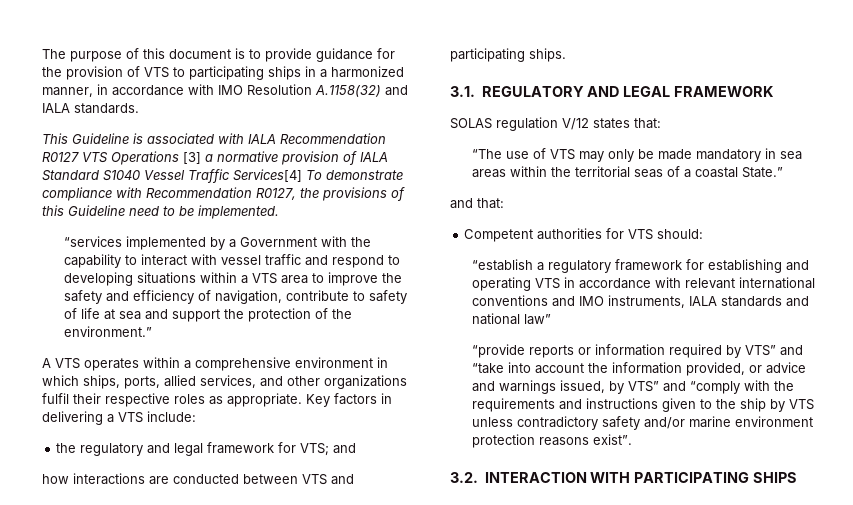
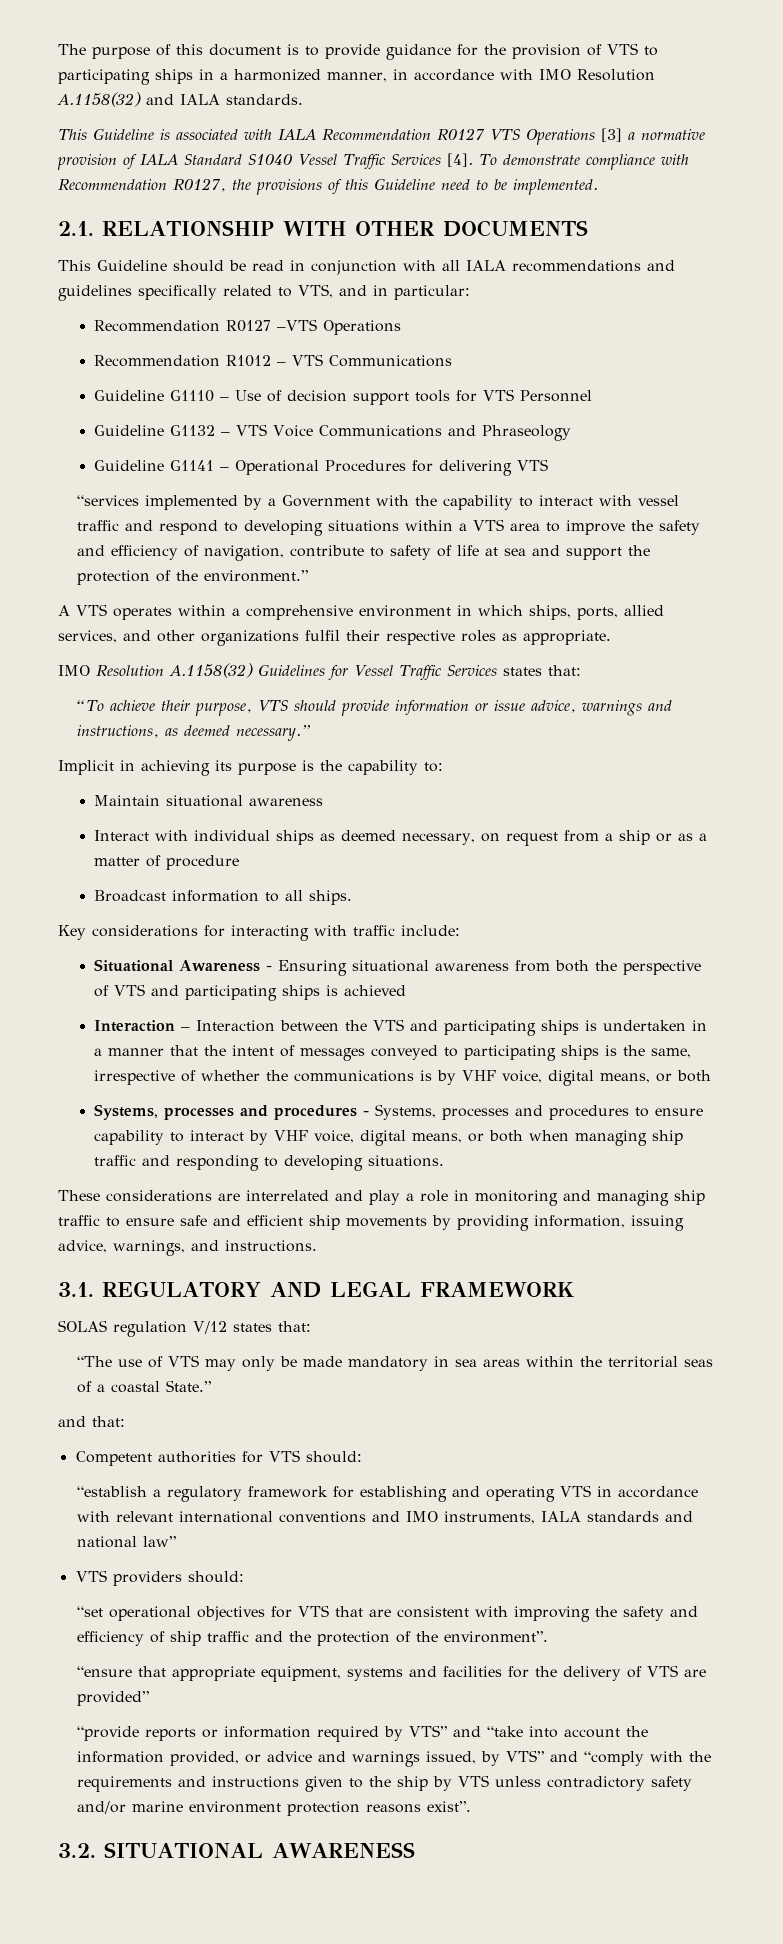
[233,169,302,182] Services[4] -> [391,153,473,167] Services [4].
(279, 212) none -> [58,220,588,237] [58,260,675,275] [58,284,470,301] [94,319,402,335] [94,354,453,367] [94,389,593,405] [94,424,572,441] [94,459,549,476] // 2.1. RELATIONSHIP WITH OTHER DOCUMENTS // This Guideline should be read in conjunction with all IALA recommendations and guidelines specifically related to VTS, and in particular: // Recommendation R0127 –VTS Operations // Recommendation R1012 – VTS Communications // Guideline G1110 – Use of decision support tools for VTS Personnel // Guideline G1132 – VTS Voice Communications and Phraseology // Guideline G1141 – Operational Procedures for delivering VTS
[306,393,392,407] [42,411,196,425] [56,442,357,456] [42,473,354,485] [450,48,566,62] Key factors in delivering a VTS include: // the regulatory and legal framework for VTS; and // how interactions are conducted between VTS and participating ships. -> [58,663,581,680] [76,700,672,716] [76,725,311,741] [58,760,443,776] [94,795,324,807] [94,830,708,846] [94,855,240,870] [94,890,353,905] [58,925,460,941] [94,959,702,976] [94,984,407,1001] [94,1019,708,1036] [94,1045,692,1061] [94,1070,712,1086] [94,1104,704,1120] [94,1130,684,1146] [94,1155,445,1171] [58,1190,705,1206] [58,1215,684,1231] [58,1240,317,1256] // IMO Resolution A.1158(32) Guidelines for Vessel Traffic Services states that: // “To achieve their purpose, VTS should provide information or issue advice, warnings and instructions, as deemed necessary.” // Implicit in achieving its purpose is the capability to: // Maintain situational awareness // Interact with individual ships as deemed necessary, on request from a ship or as a matter of procedure // Broadcast information to all ships. // Key considerations for interacting with traffic include: // Situational Awareness - Ensuring situational awareness from both the perspective of VTS and participating ships is achieved // Interaction – Interaction between the VTS and participating ships is undertaken in a manner that the intent of messages conveyed to participating ships is the same, irrespective of whether the communications is by VHF voice, digital means, or both // Systems, processes and procedures - Systems, processes and procedures to ensure capability to interact by VHF voice, digital means, or both when managing ship traffic and responding to developing situations. // These considerations are interrelated and play a role in monitoring and managing ship traffic to ensure safe and efficient ship movements by providing information, issuing advice, warnings, and instructions.
(552, 319) none -> [75,1570,244,1586] [76,1605,698,1622] [76,1631,548,1646] [76,1665,706,1682] [76,1691,149,1706] // VTS providers should: // “set operational objectives for VTS that are consistent with improving the safety and efficiency of ship traffic and the protection of the environment”. // “ensure that appropriate equipment, systems and facilities for the delivery of VTS are provided”
[484,472,798,483] INTERACTION WITH PARTICIPATING SHIPS -> [104,1842,415,1858] SITUATIONAL AWARENESS

